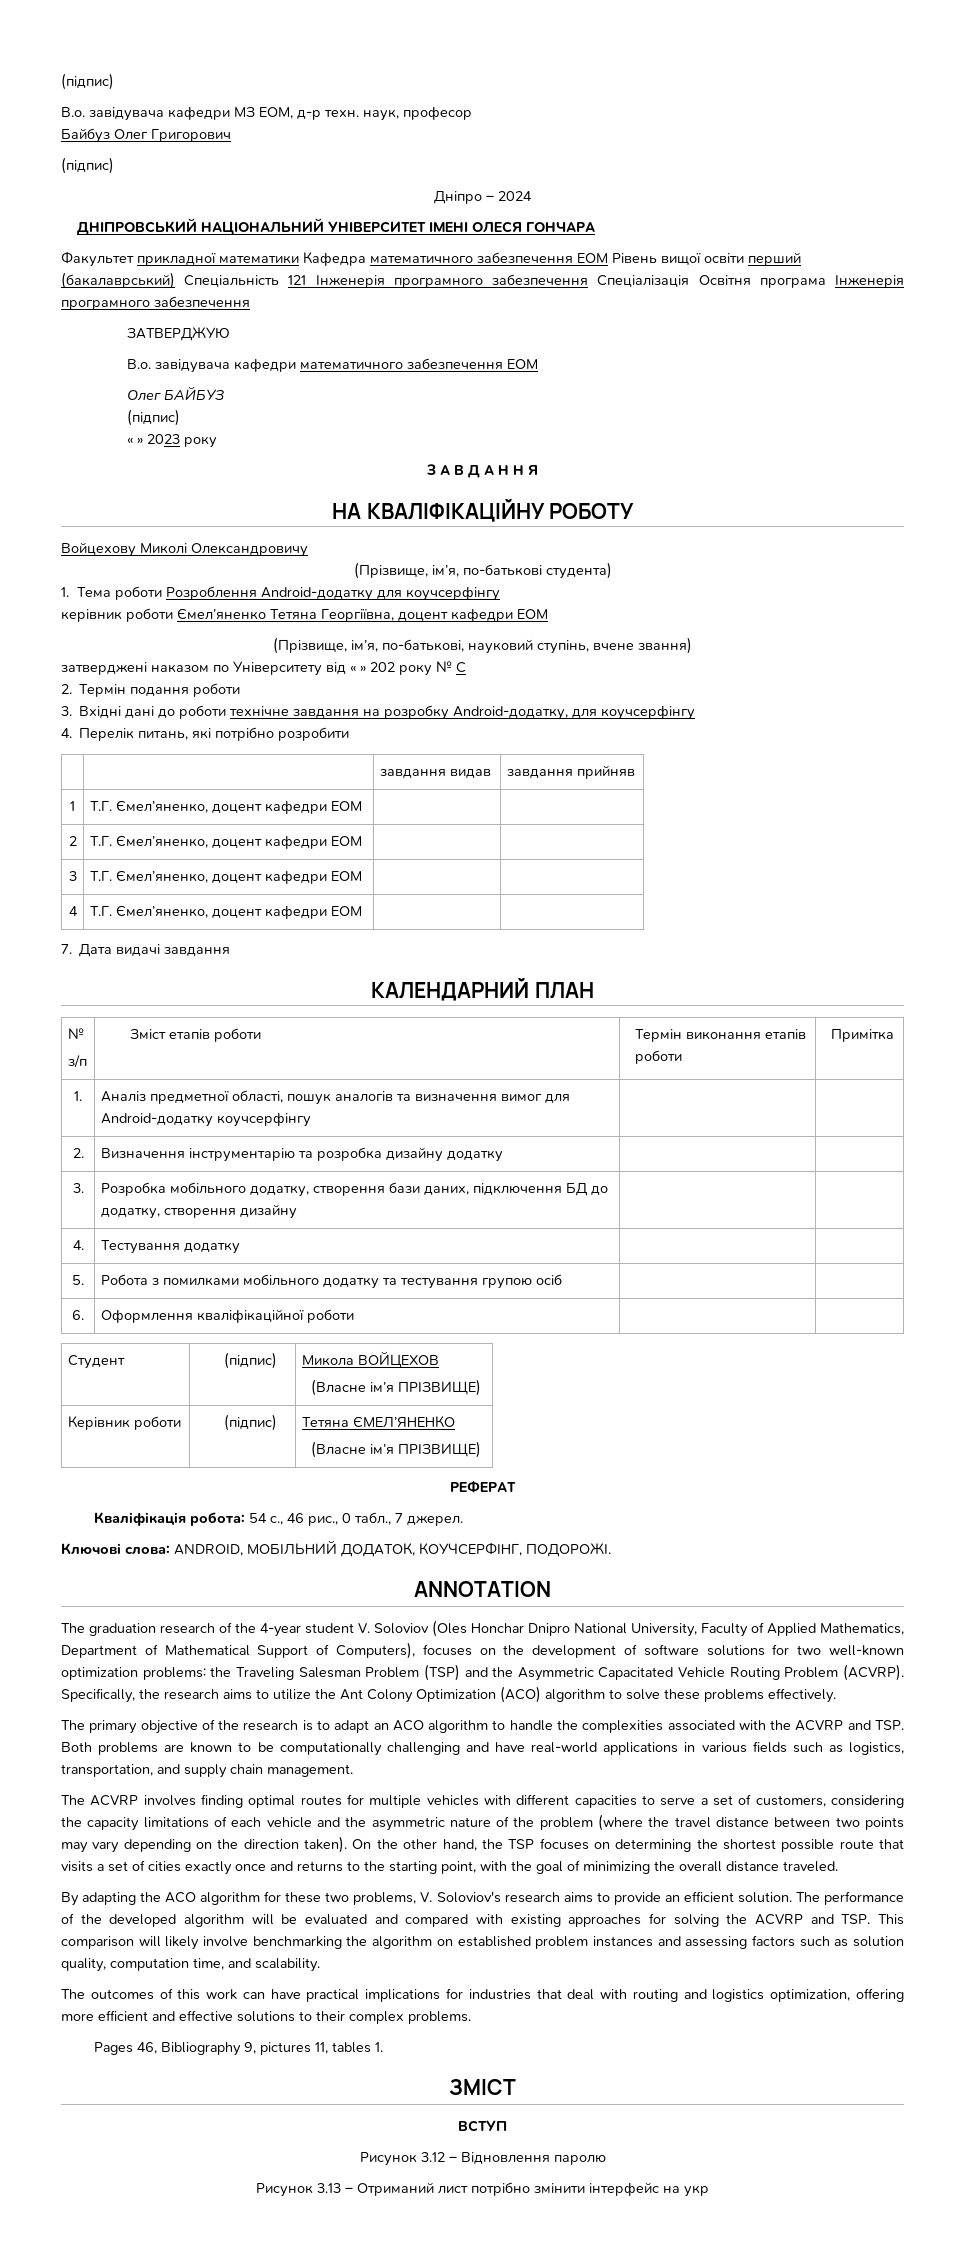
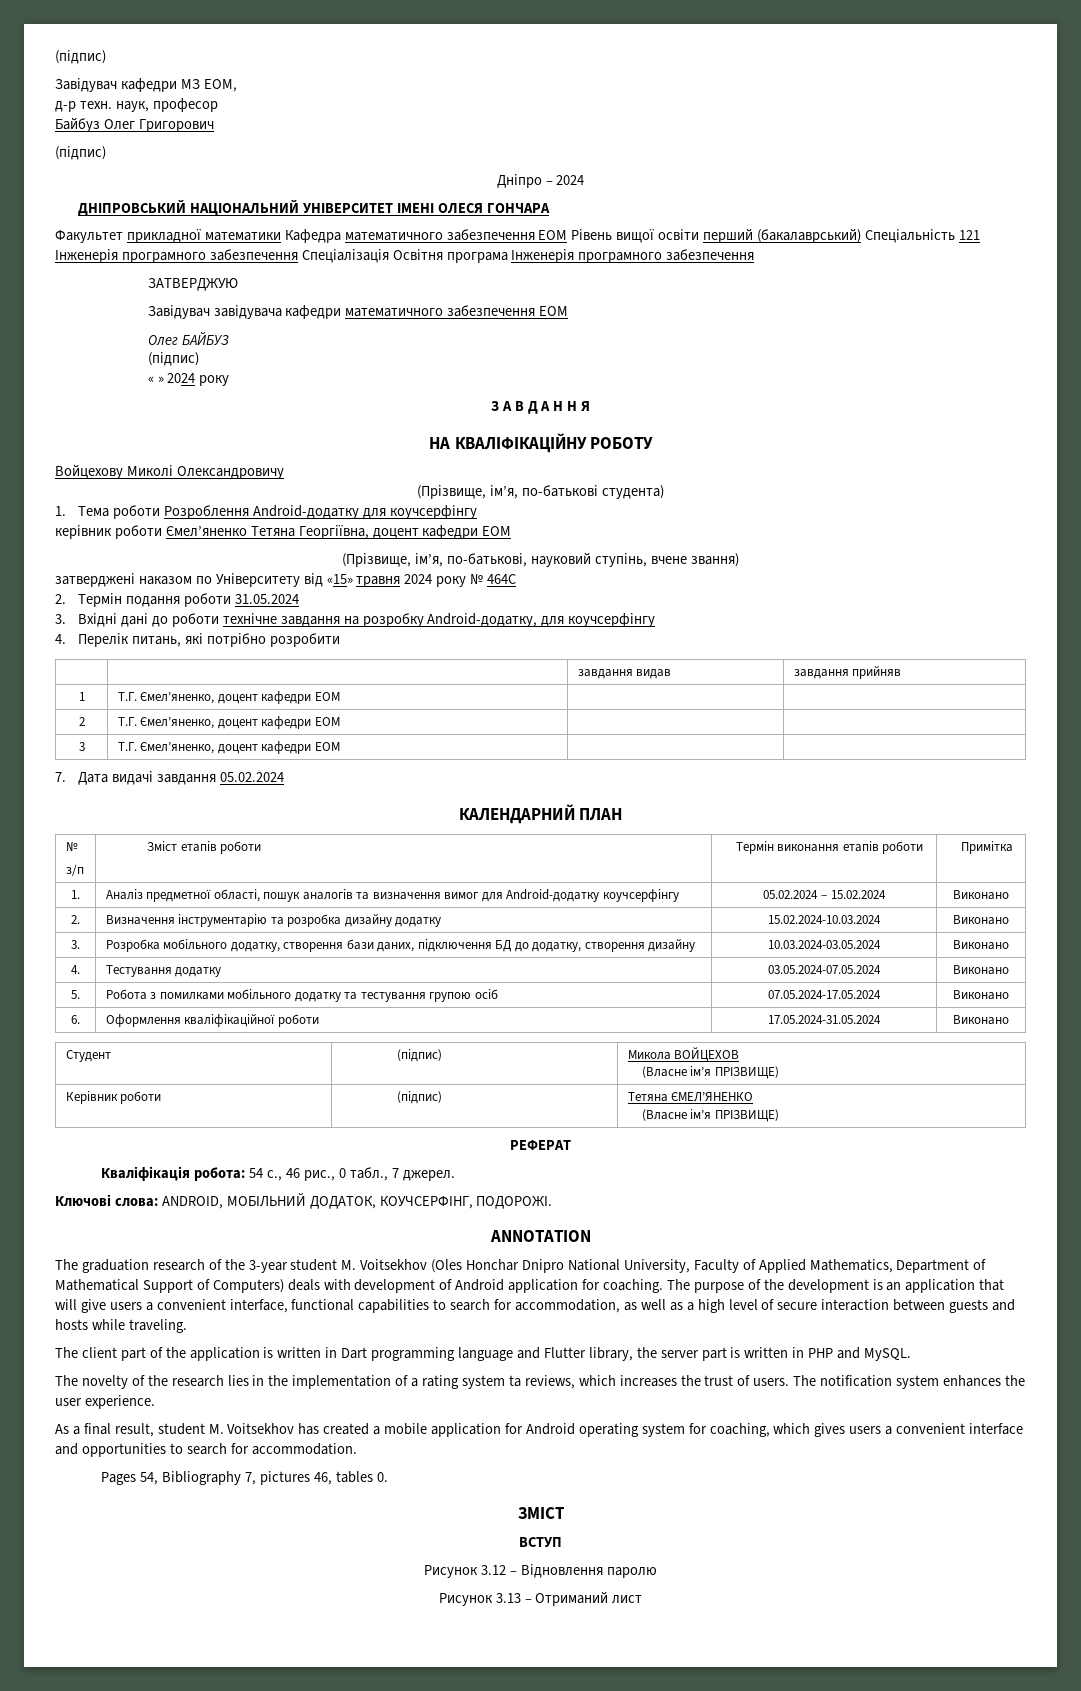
[61,73,114,90] [61,107,164,121] (підпис) // В.о. завідувача -> [55,50,106,64] [55,78,117,92] (підпис) // Завідувач
(293, 113) none -> (237, 85) //
[126,359,151,369] В.о. -> [147,305,210,319] Завідувач
[146,434,180,444] 2023 -> [167,373,196,383] 2024
[350,662,395,672] « » 202 -> [326,574,433,587] «15» травня 2024
[456,662,466,673] C -> [487,574,517,584] 464C
(241, 690) none -> [234,594,299,604] 31.05.2024
[68,906,78,916] [89,905,362,919] // 4 | Т.Г. Ємел’яненко, доцент кафедри ЕОМ | | -> (340, 746) none
(231, 951) none -> [219,772,284,782] 05.02.2024
(311, 1119) | -> [763,890,886,899] [953,890,1009,900] 05.02.2024 – 15.02.2024 | Виконано
(503, 1156) | -> [768,915,881,924] [953,915,1009,925] 15.02.2024-10.03.2024 | Виконано
(297, 1211) | -> [768,940,881,949] [953,940,1009,950] 10.03.2024-03.05.2024 | Виконано
(240, 1248) | -> [768,965,881,974] [953,965,1009,975] 03.05.2024-07.05.2024 | Виконано
(562, 1279) | -> [768,990,881,999] [953,990,1009,1000] 07.05.2024-17.05.2024 | Виконано
(354, 1316) | -> [768,1015,881,1024] [953,1015,1009,1025] 17.05.2024-31.05.2024 | Виконано
[260,1623,429,1637] 4-year student V. Soloviov -> [248,1259,428,1273] 3-year student M. Voitsekhov
[336,1642,904,1659] [61,1664,904,1681] [61,1686,836,1703] [61,1719,905,1734] [61,1741,905,1756] [61,1764,353,1778] [61,1794,905,1808] [61,1814,904,1831] [61,1836,905,1853] [61,1860,838,1875] [61,1891,905,1906] [61,1913,904,1927] [61,1935,904,1950] [61,1958,320,1972] [61,1988,905,2002] [61,2010,471,2024] [93,2042,383,2056] Computers), focuses on the development of software solutions for two well-known optimization problems: the Traveling Salesman Problem (TSP) and the Asymmetric Capacitated Vehicle Routing Problem (ACVRP). Specifically, the research aims to utilize the Ant Colony Optimization (ACO) algorithm to solve these problems effectively. // The primary objective of the research is to adapt an ACO algorithm to handle the complexities associated with the ACVRP and TSP. Both problems are known to be computationally challenging and have real-world applications in various fields such as logistics, transportation, and supply chain management. // The ACVRP involves finding optimal routes for multiple vehicles with different capacities to serve a set of customers, considering the capacity limitations of each vehicle and the asymmetric nature of the problem (where the travel distance between two points may vary depending on the direction taken). On the other hand, the TSP focuses on determining the shortest possible route that visits a set of cities exactly once and returns to the starting point, with the goal of minimizing the overall distance traveled. // By adapting the ACO algorithm for these two problems, V. Soloviov's research aims to provide an efficient solution. The performance of the developed algorithm will be evaluated and compared with existing approaches for solving the ACVRP and TSP. This comparison will likely involve benchmarking the algorithm on established problem instances and assessing factors such as solution quality, computation time, and scalability. // The outcomes of this work can have practical implications for industries that deal with routing and logistics optimization, offering more efficient and effective solutions to their complex problems. // Pages 46, Bibliography 9, pictures 11, tables 1. -> [212,1279,1005,1293] [55,1299,1016,1313] [55,1319,187,1333] [55,1347,912,1361] [55,1375,1025,1389] [55,1395,155,1409] [55,1423,1024,1437] [55,1443,357,1457] [101,1471,388,1485] Computers) deals with development of Android application for coaching. The purpose of the development is an application that will give users a convenient interface, functional capabilities to search for accommodation, as well as a high level of secure interaction between guests and hosts while traveling. // The client part of the application is written in Dart programming language and Flutter library, the server part is written in PHP and MySQL. // The novelty of the research lies in the implementation of a rating system ta reviews, which increases the trust of users. The notification system enhances the user experience. // As a final result, student M. Voitsekhov has created a mobile application for Android operating system for coaching, which gives users a convenient interface and opportunities to search for accommodation. // Pages 54, Bibliography 7, pictures 46, tables 0.
[471,2182,709,2197] потрібно змінити інтерфейс на укр -> (643, 1599) none

